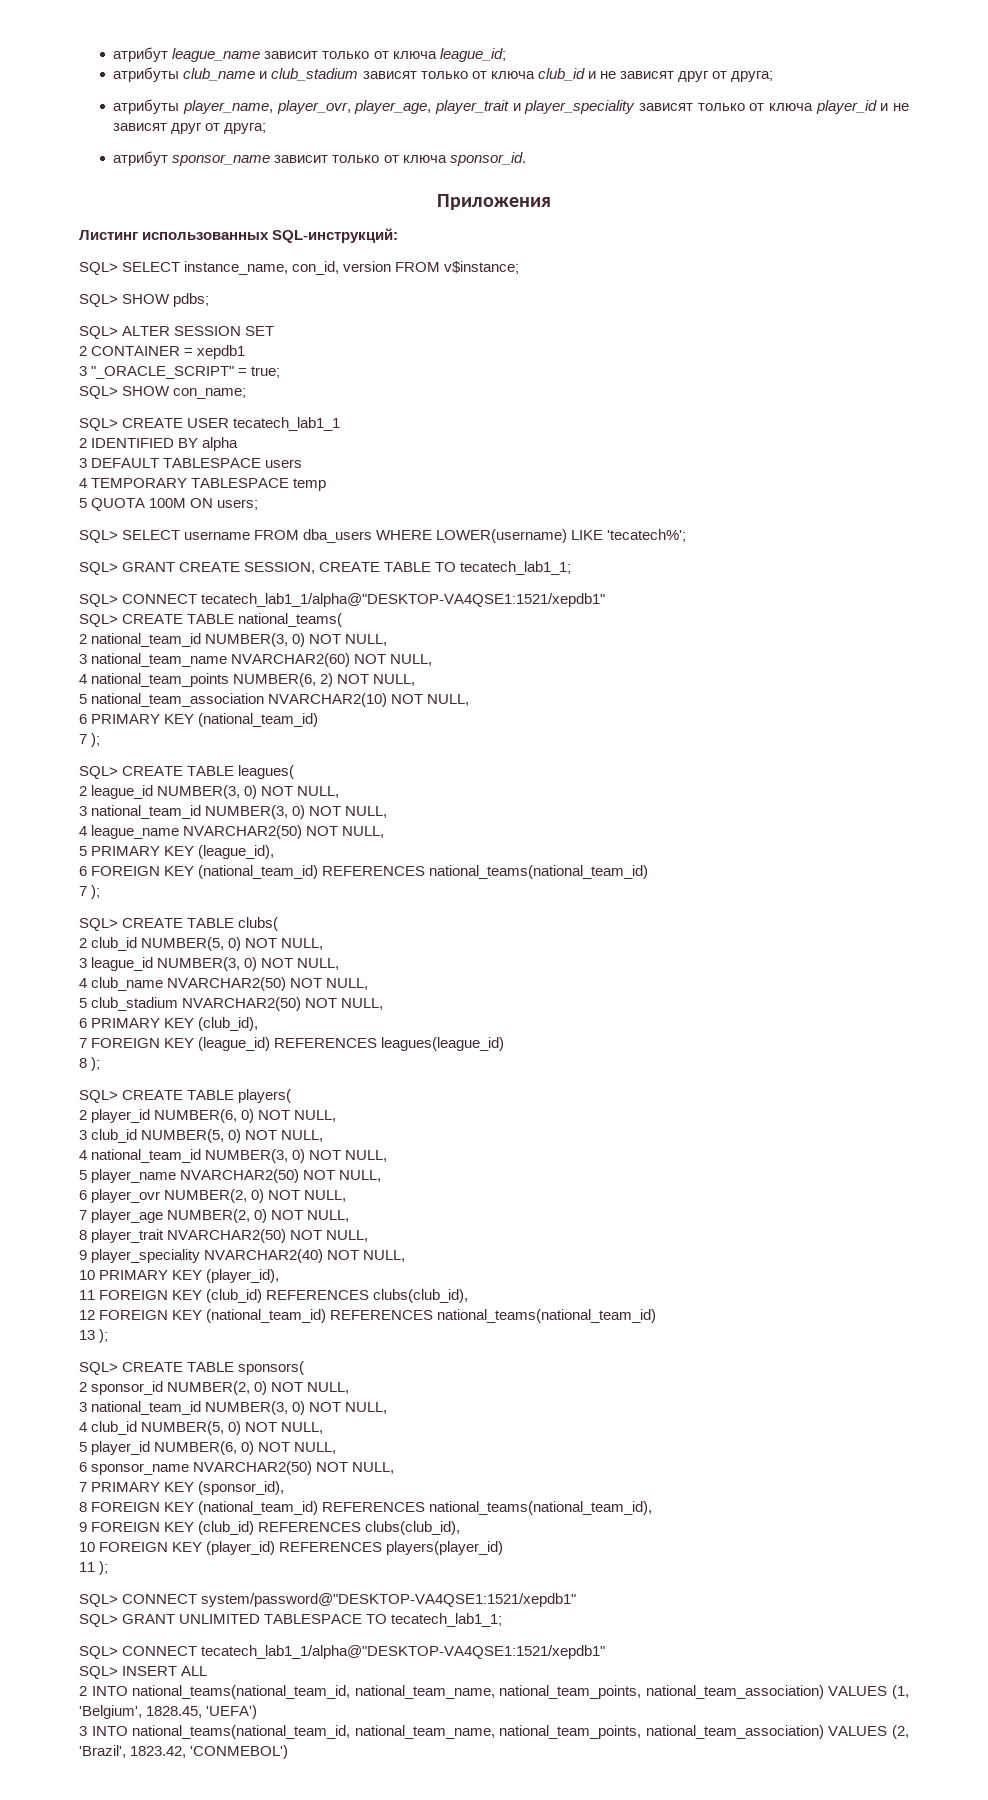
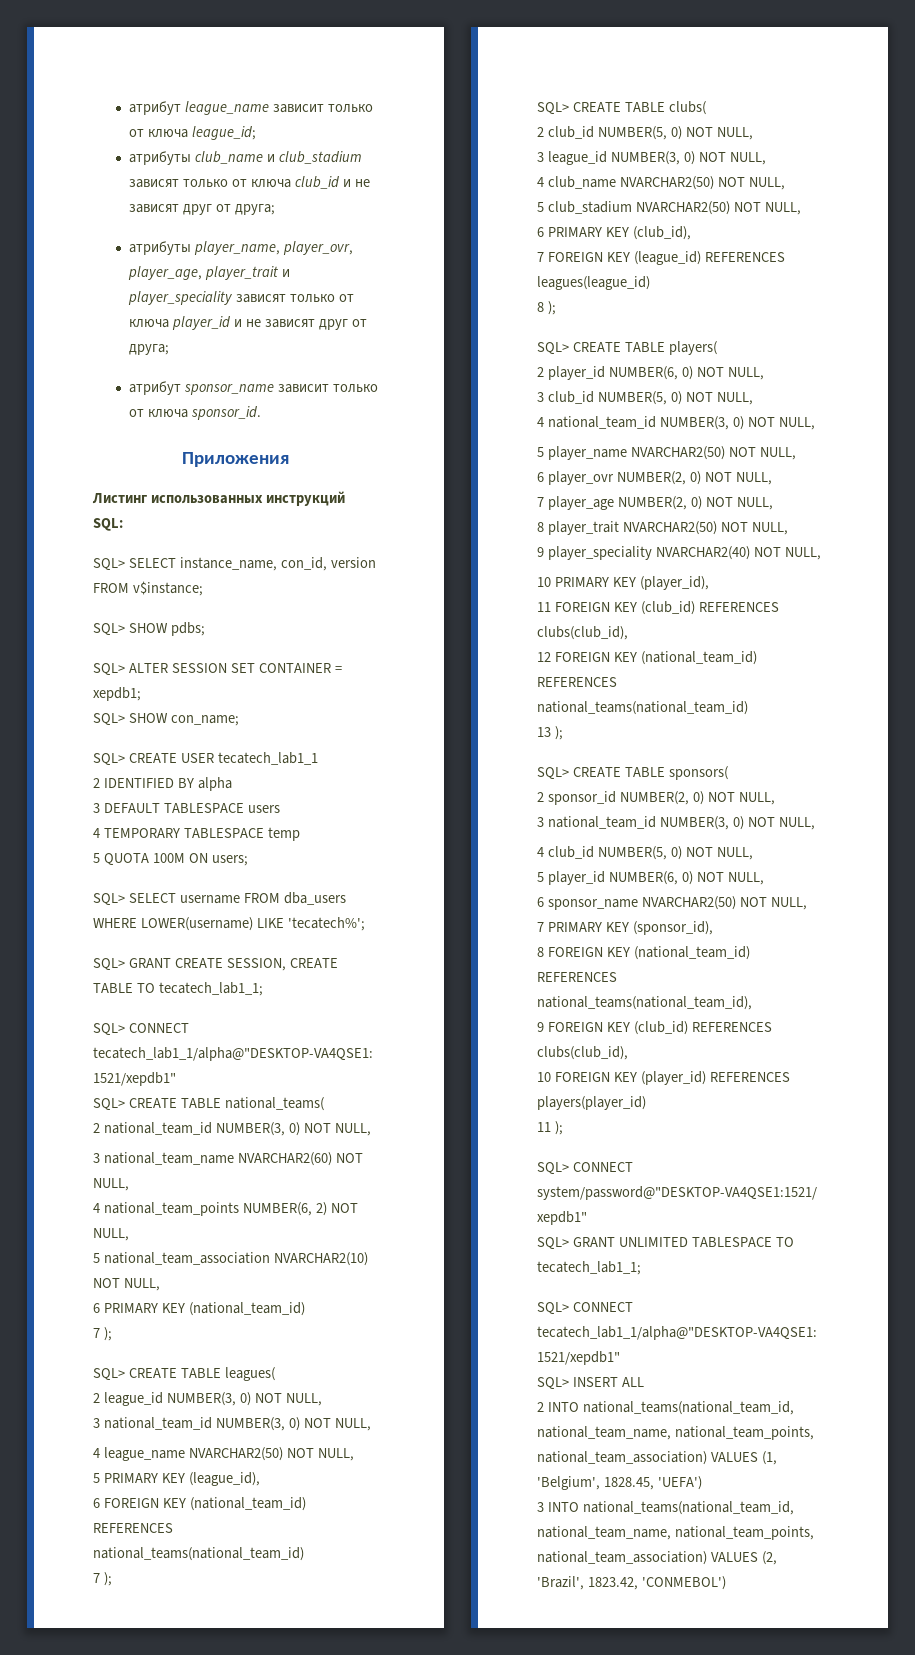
[272,228,399,243] SQL-инструкций: -> [265,491,345,506] [93,518,123,531] инструкций SQL:
[79,346,87,356] // 2 -> (255, 668) none
[197,345,246,359] [79,366,281,379] xepdb1 // 3 "_ORACLE_SCRIPT" = true; -> [93,687,141,701] xepdb1;

